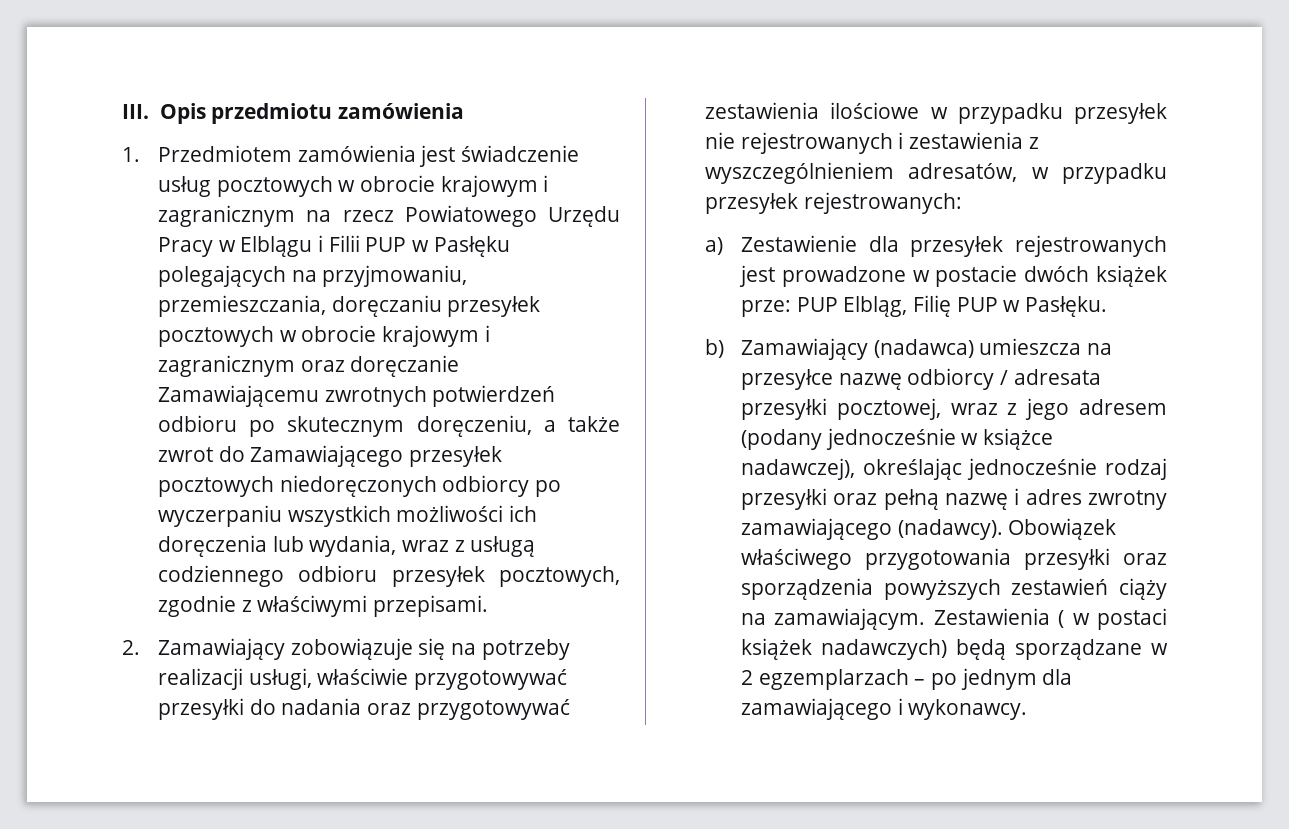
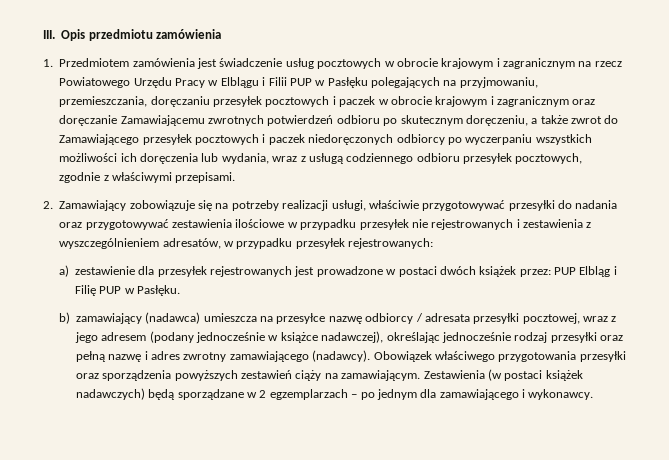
(275, 336) none -> [332,96,376,107] i paczek
(275, 486) none -> [262,134,305,145] i paczek
[741,235,858,252] Zestawienie -> [74,266,135,275] zestawienie
[935,265,1018,287] postacie -> [398,266,437,277] postaci
[741,296,908,317] prze: PUP Elbląg, -> [519,266,617,277] przez: PUP Elbląg i
[741,338,869,360] Zamawiający -> [75,313,142,324] zamawiający
[1058,610,1090,628] ( w -> [487,369,502,381] (w

